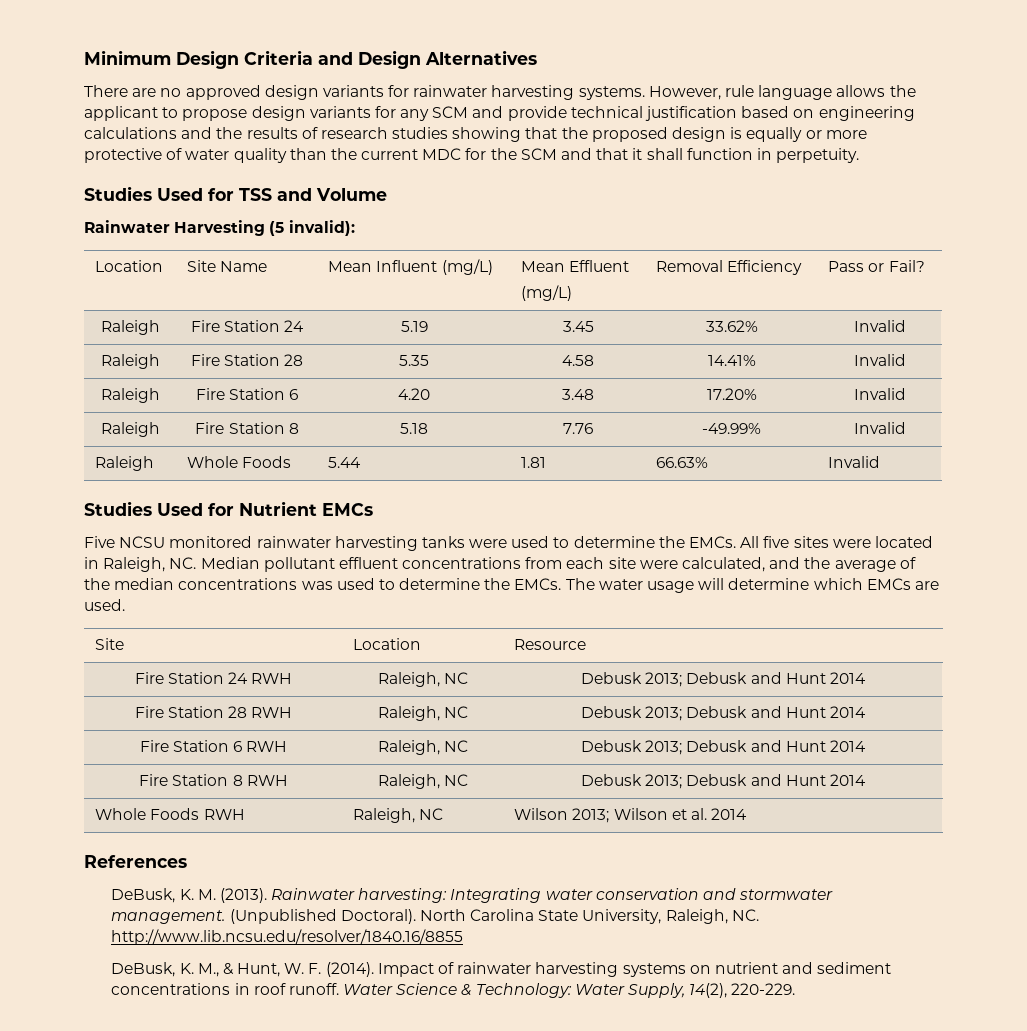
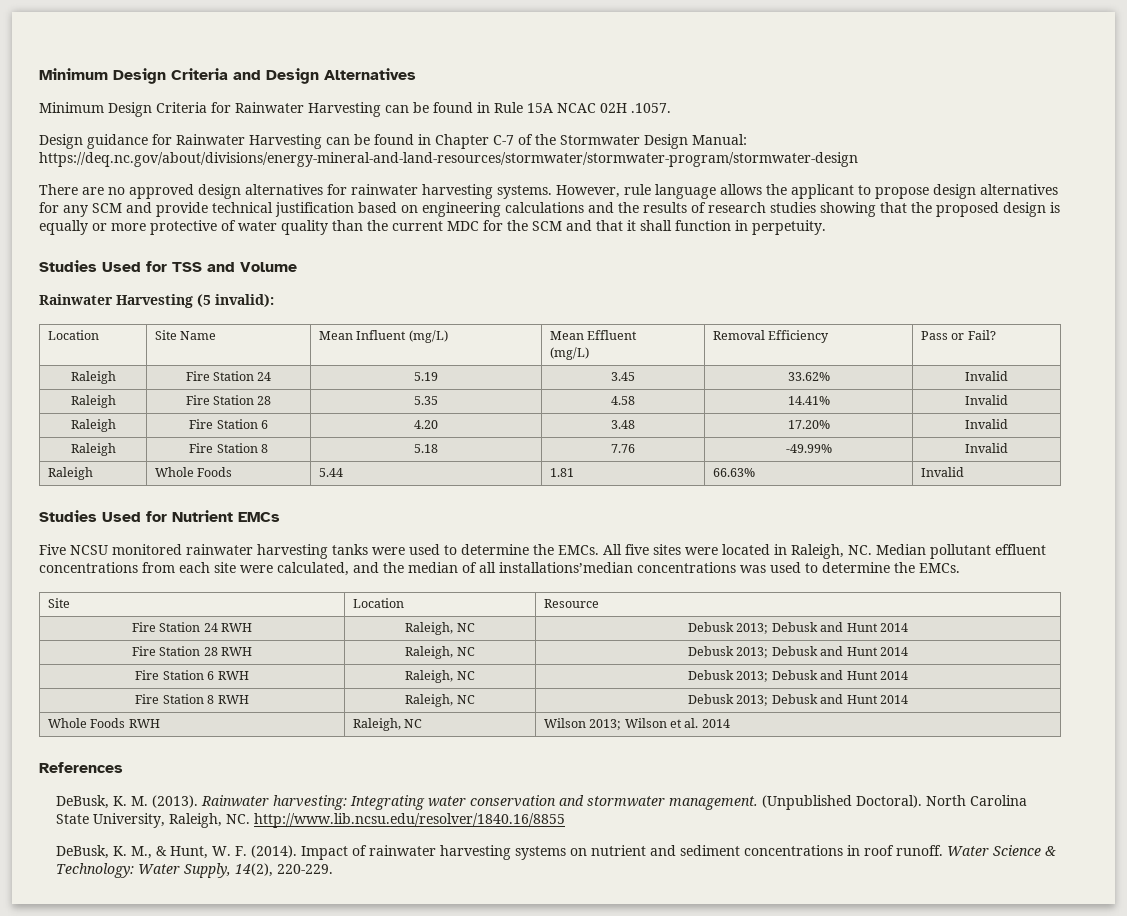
(537, 57) none -> [39,102,671,117] [39,134,747,149] [39,152,858,167] // Minimum Design Criteria for Rainwater Harvesting can be found in Rule 15A NCAC 02H .1057. // Design guidance for Rainwater Harvesting can be found in Chapter C-7 of the Stormwater Design Manual: https://deq.nc.gov/about/divisions/energy-mineral-and-land-resources/stormwater/stormwater-program/stormwater-design
[322,85,384,97] variants -> [245,184,323,195] alternatives
[309,106,371,118] variants -> [980,184,1058,195] alternatives
[834,557,916,572] [84,578,175,590] average of the median -> [408,562,633,573] median of all installations’median
[565,578,939,593] [84,599,125,611] The water usage will determine which EMCs are used. -> (960, 568) none

